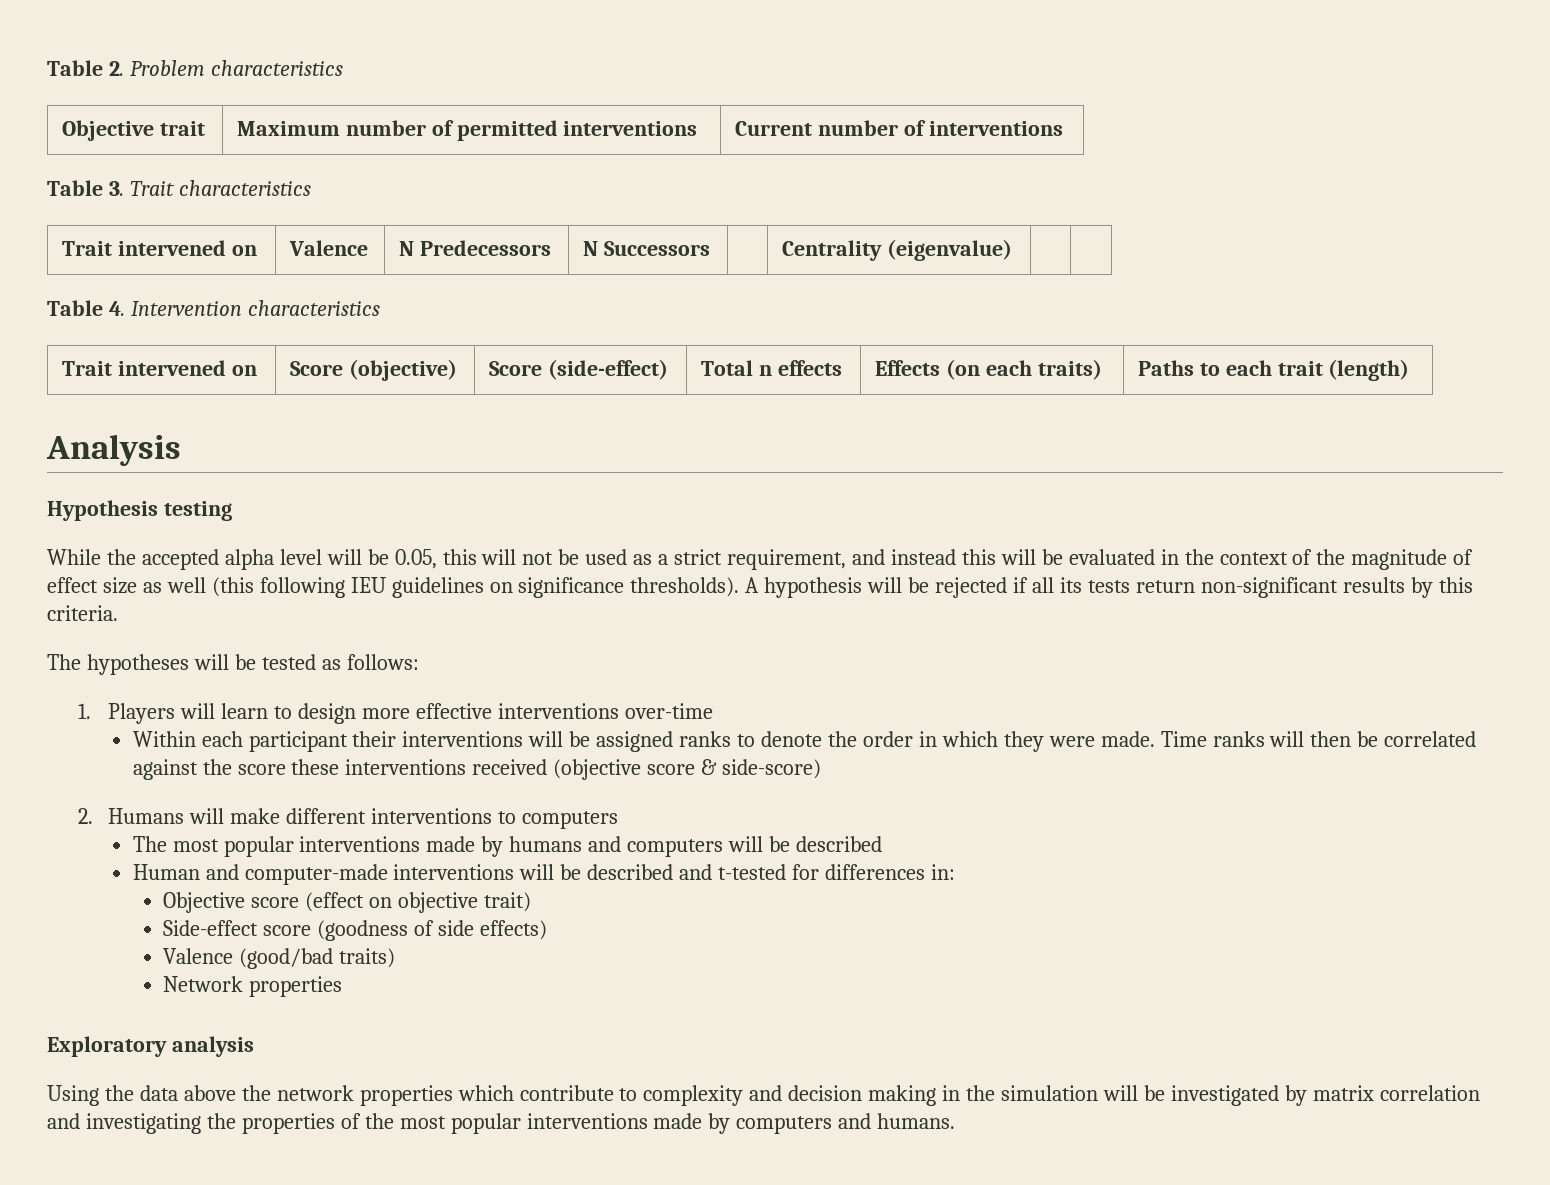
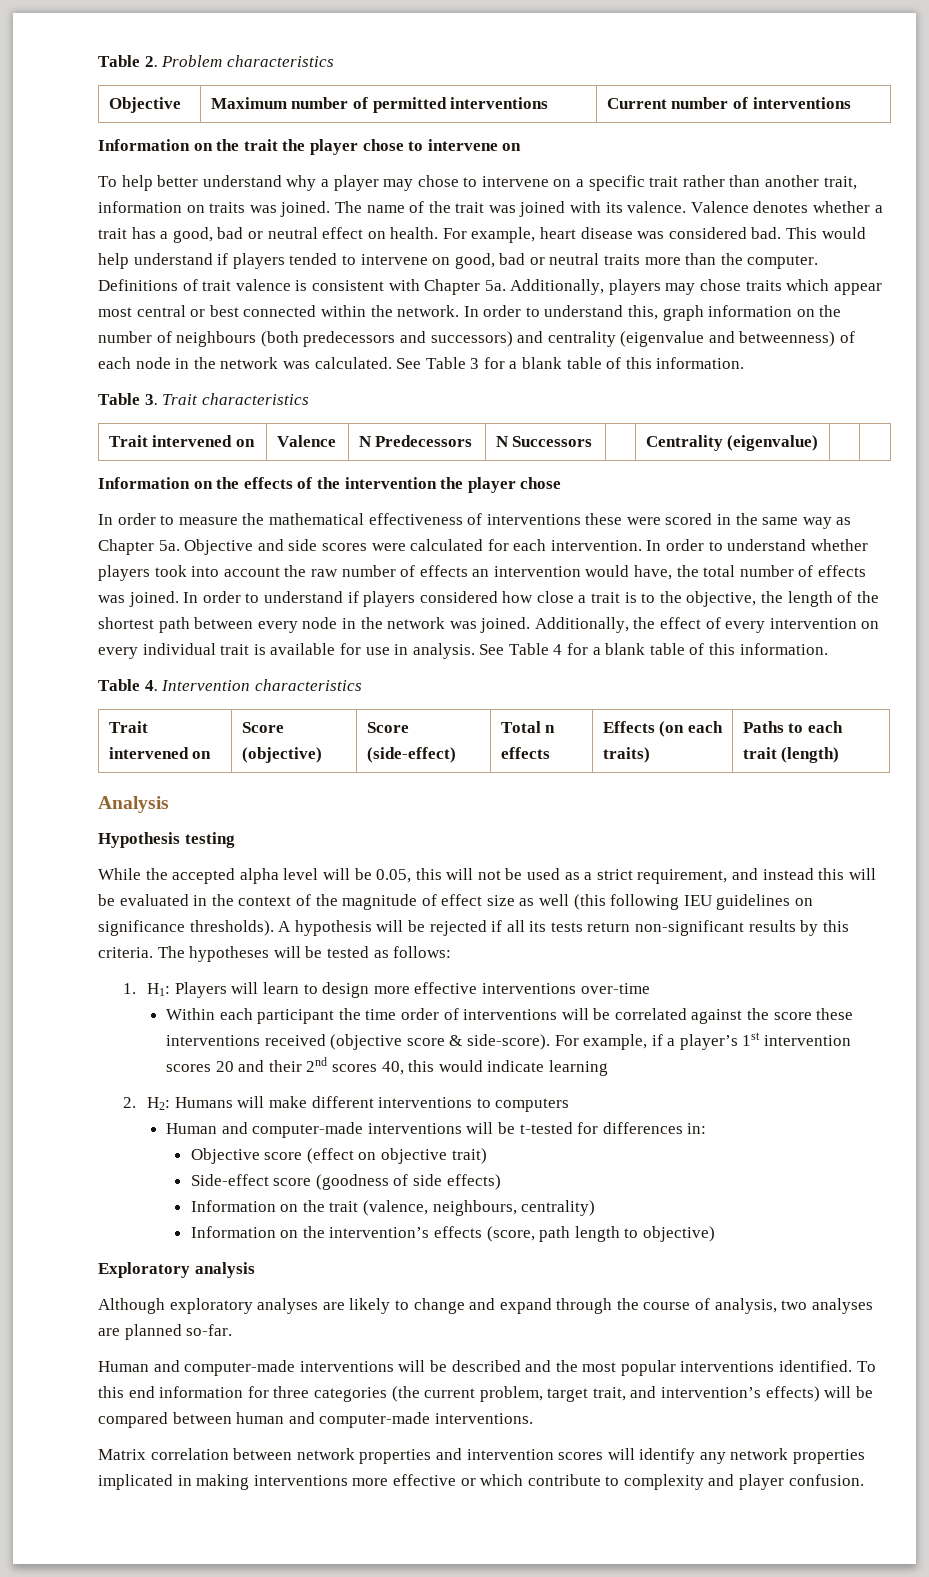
[159,121,205,136] trait -> (181, 105) none
(1063, 128) none -> [98,139,522,155] [98,175,857,191] [98,201,883,217] [98,227,866,243] [98,253,819,269] [98,279,882,295] [98,305,842,321] [98,331,856,347] [98,357,745,369] // Information on the trait the player chose to intervene on // To help better understand why a player may chose to intervene on a specific trait rather than another trait, information on traits was joined. The name of the trait was joined with its valence. Valence denotes whether a trait has a good, bad or neutral effect on health. For example, heart disease was considered bad. This would help understand if players tended to intervene on good, bad or neutral traits more than the computer. Definitions of trait valence is consistent with Chapter 5a. Additionally, players may chose traits which appear most central or best connected within the network. In order to understand this, graph information on the number of neighbours (both predecessors and successors) and centrality (eigenvalue and betweenness) of each node in the network was calculated. See Table 3 for a blank table of this information.
(1012, 250) none -> [98,477,562,493] [98,513,852,529] [98,539,868,555] [98,565,867,581] [98,591,879,607] [98,617,880,633] [98,643,828,659] // Information on the effects of the intervention the player chose // In order to measure the mathematical effectiveness of interventions these were scored in the same way as Chapter 5a. Objective and side scores were calculated for each intervention. In order to understand whether players took into account the raw number of effects an intervention would have, the total number of effects was joined. In order to understand if players considered how close a trait is to the objective, the length of the shortest path between every node in the network was joined. Additionally, the effect of every intervention on every individual trait is available for use in analysis. See Table 4 for a blank table of this information.
(118, 613) // -> (153, 952) none
(91, 711) none -> [147,983,171,996] H1:
[352,731,1352,752] their interventions will be assigned ranks to denote the order in which they were made. Time ranks will then -> [338,1008,589,1020] the time order of interventions will
[722,759,822,779] [77,808,93,824] side-score) // 2. -> [466,1032,852,1050] [165,1057,608,1076] [122,1097,171,1110] side-score). For example, if a player’s 1st intervention scores 20 and their 2nd scores 40, this would indicate learning // 2. H2:
[132,836,882,857] [132,864,713,885] // The most popular interventions made by humans and computers will be described // Human and computer-made interventions will be described and -> [165,1122,515,1138] // Human and computer-made interventions will be
[163,948,396,969] [163,976,343,997] [47,1036,254,1057] [47,1085,453,1106] Valence (good/bad traits) // Network properties // Exploratory analysis // Using the data above the network properties -> [190,1200,596,1216] [190,1226,715,1242] [98,1262,255,1278] [98,1298,873,1314] [98,1324,233,1340] [98,1360,876,1376] [98,1386,873,1402] [98,1412,533,1428] [98,1448,866,1464] [98,1474,476,1490] Information on the trait (valence, neighbours, centrality) // Information on the intervention’s effects (score, path length to objective) // Exploratory analysis // Although exploratory analyses are likely to change and expand through the course of analysis, two analyses are planned so-far. // Human and computer-made interventions will be described and the most popular interventions identified. To this end information for three categories (the current problem, target trait, and intervention’s effects) will be compared between human and computer-made interventions. // Matrix correlation between network properties and intervention scores will identify any network properties implicated in making interventions more effective or
[788,1085,1480,1106] [47,1113,956,1134] decision making in the simulation will be investigated by matrix correlation and investigating the properties of the most popular interventions made by computers and humans. -> [739,1474,864,1490] player confusion.

